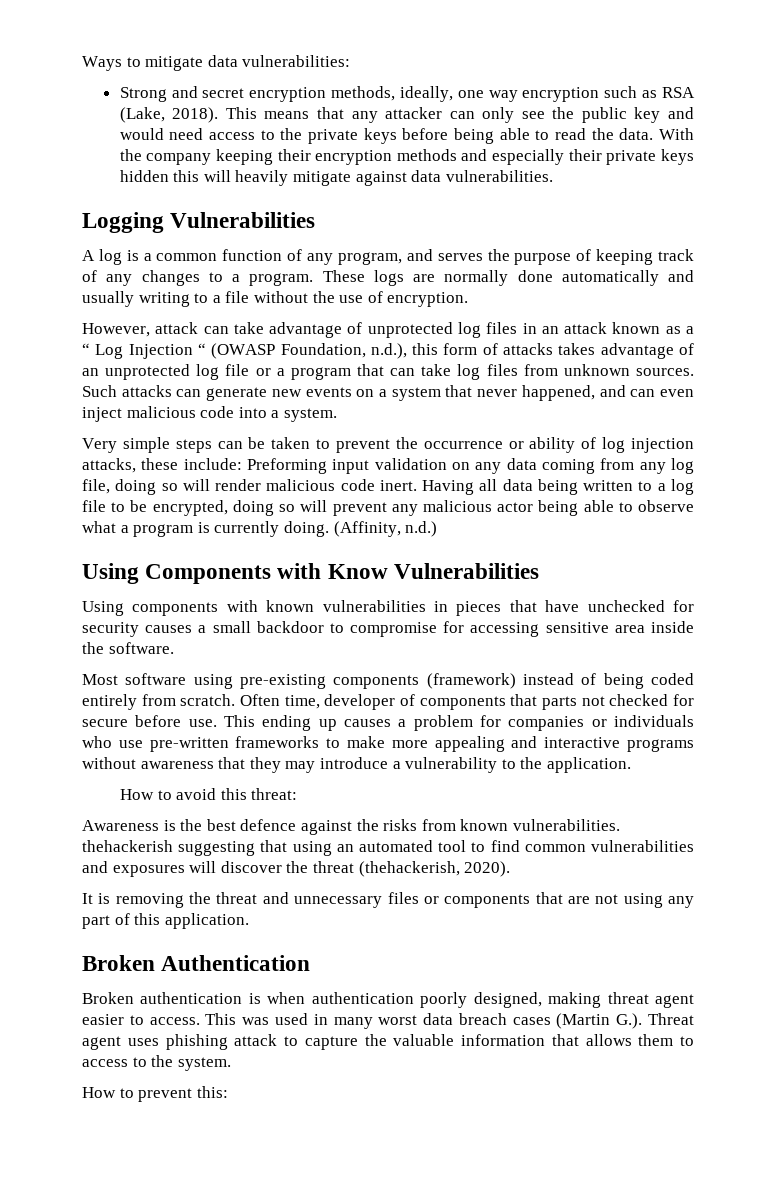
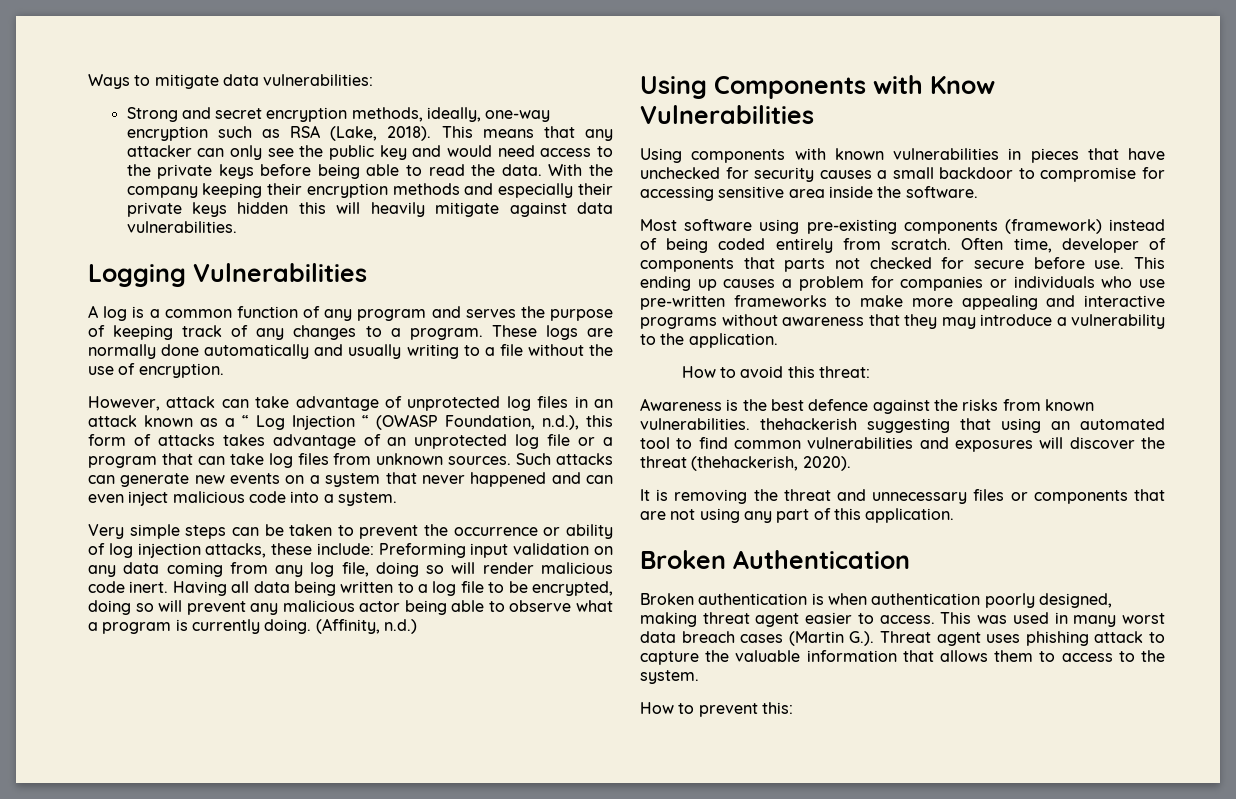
[457,90,518,102] one way -> [485,110,551,122] one-way
[337,252,402,265] program, -> [357,309,427,321] program
[521,385,595,401] happened, -> [470,472,547,487] happened

